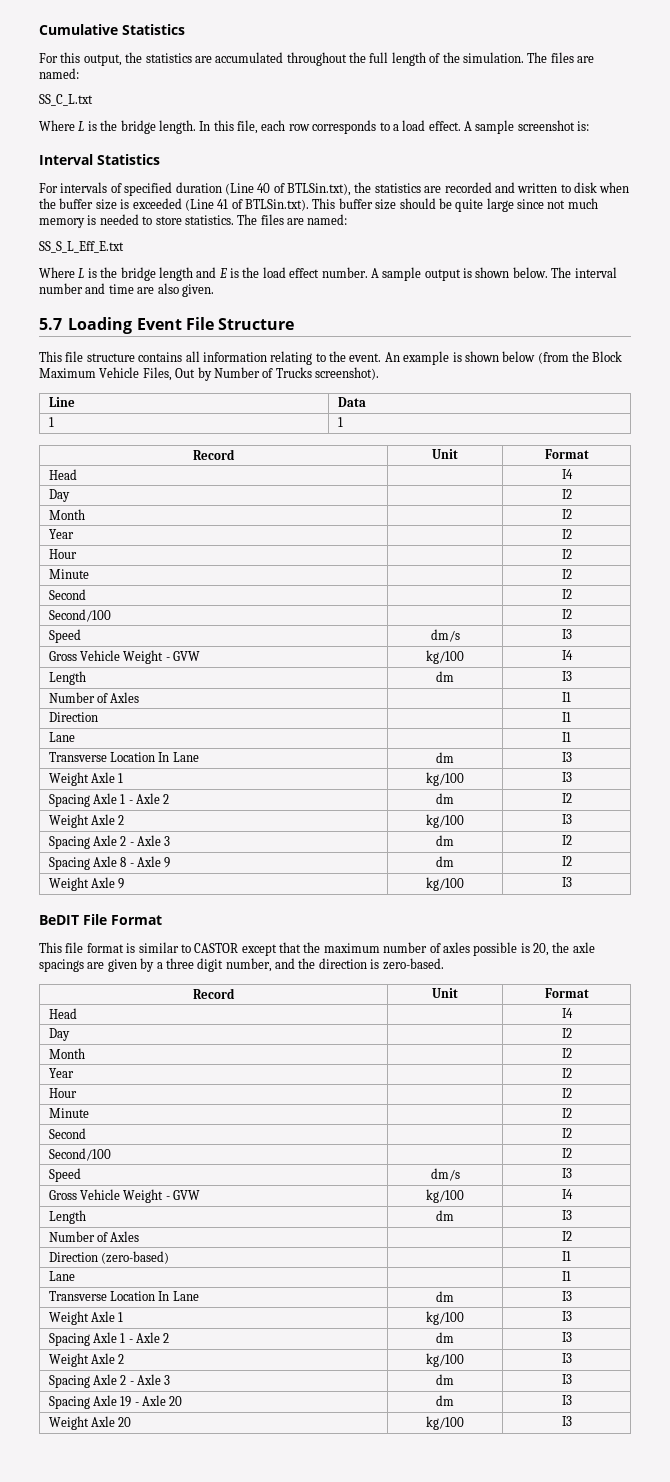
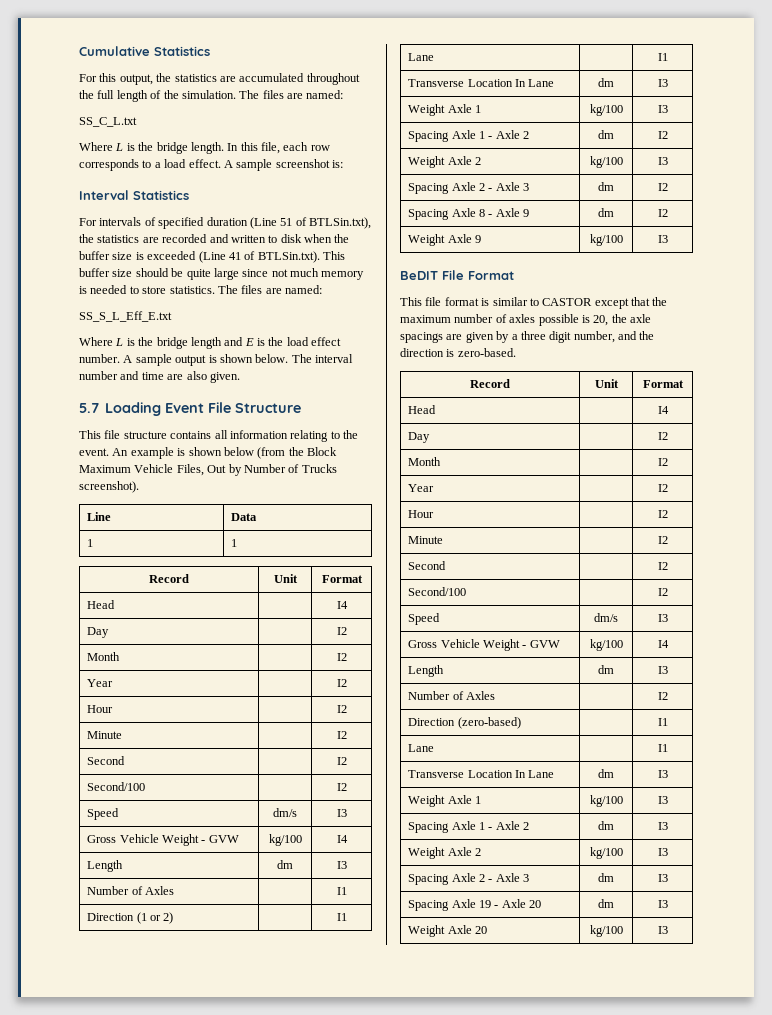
[257,183,271,193] 40 -> [280,218,293,226] 51
(98, 717) none -> [136,912,174,924] (1 or 2)

